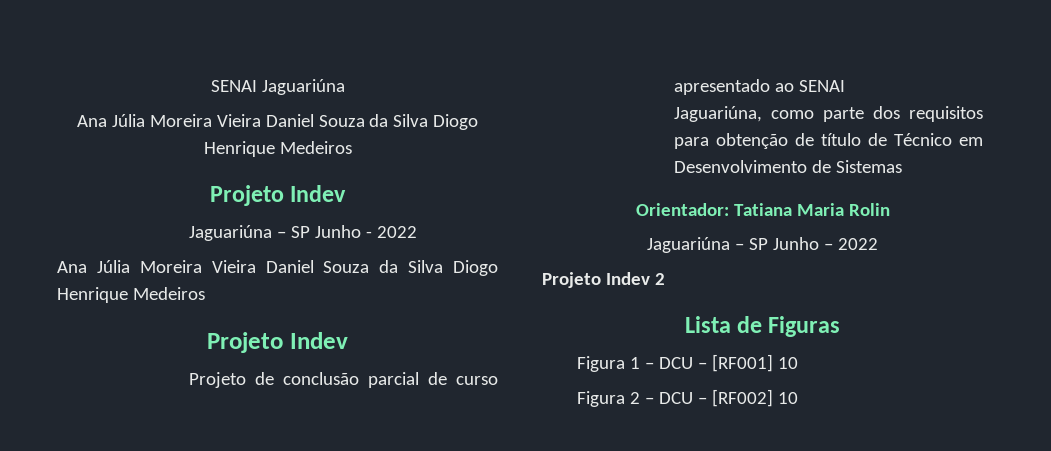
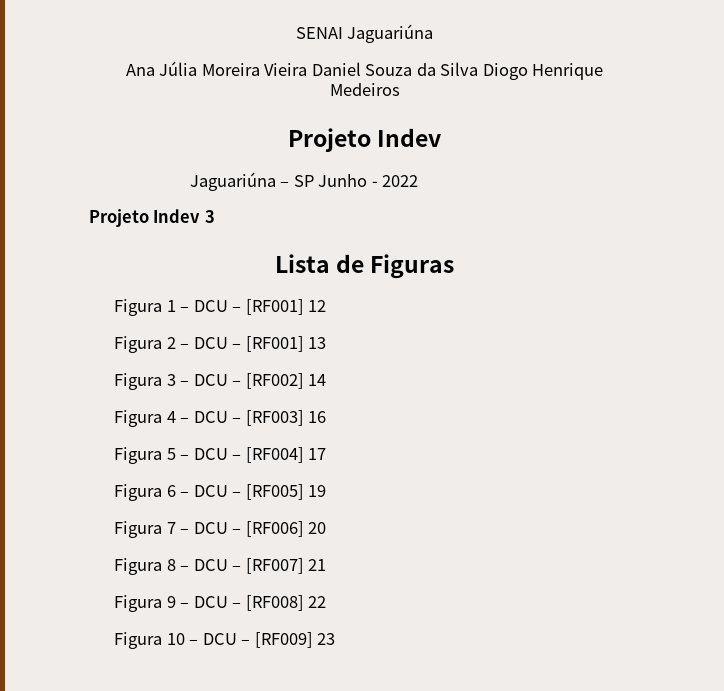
[57,260,498,276] [57,287,205,303] [207,332,348,353] [189,372,498,388] [674,79,846,95] [674,106,983,122] [674,133,983,149] [674,160,903,173] [635,203,890,216] [647,237,878,253] [542,272,665,288] Ana Júlia Moreira Vieira Daniel Souza da Silva Diogo Henrique Medeiros // Projeto Indev // Projeto de conclusão parcial de curso apresentado ao SENAI // Jaguariúna, como parte dos requisitos para obtenção de título de Técnico em Desenvolvimento de Sistemas // Orientador: Tatiana Maria Rolin // Jaguariúna – SP Junho – 2022 // Projeto Indev 2 -> [89,209,215,227] Projeto Indev 3
[777,357,798,369] 10 -> [307,300,326,312] 12
[711,389,798,407] [RF002] 10 -> [245,336,326,352] [114,373,326,390] [114,410,326,427] [114,447,326,464] [114,484,326,501] [114,521,326,538] [114,558,326,575] [114,595,326,612] [114,632,335,649] [RF001] 13 // Figura 3 – DCU – [RF002] 14 // Figura 4 – DCU – [RF003] 16 // Figura 5 – DCU – [RF004] 17 // Figura 6 – DCU – [RF005] 19 // Figura 7 – DCU – [RF006] 20 // Figura 8 – DCU – [RF007] 21 // Figura 9 – DCU – [RF008] 22 // Figura 10 – DCU – [RF009] 23

